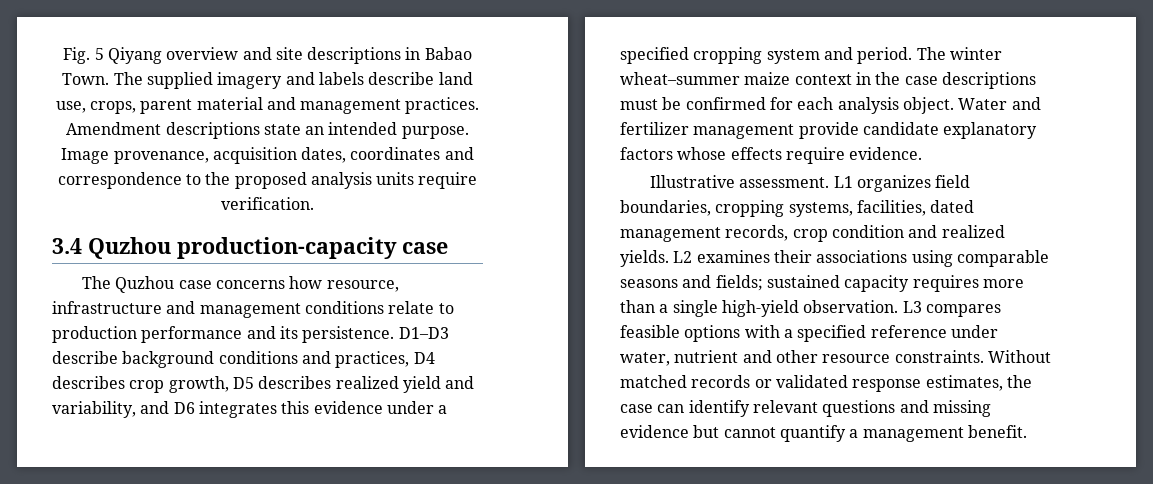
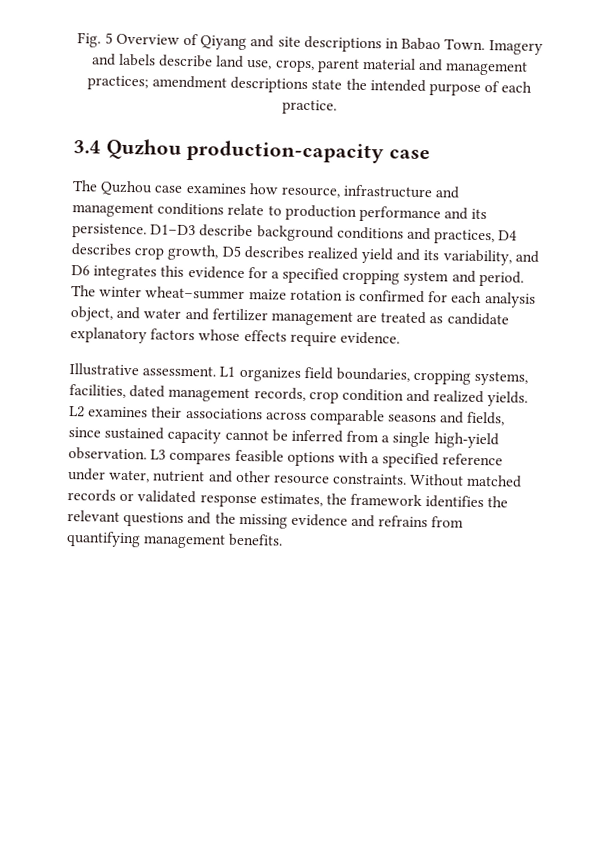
[107,47,239,64] Qiyang overview -> [115,33,248,50] Overview of Qiyang
[113,72,283,89] The supplied imagery -> [488,40,543,55] Imagery
[405,97,480,114] [66,122,469,139] [61,147,474,164] [57,172,478,189] [221,197,314,210] practices. Amendment descriptions state an intended purpose. Image provenance, acquisition dates, coordinates and correspondence to the proposed analysis units require verification. -> [86,75,533,96] [281,99,337,115] practices; amendment descriptions state the intended purpose of each practice.
[216,280,286,289] concerns -> [185,182,247,194] examines
(475, 382) none -> [423,250,440,261] its
[386,401,434,414] under -> [247,267,268,279] for
[794,72,1036,89] [620,97,1041,114] [620,122,859,139] context in the case descriptions must be confirmed for each analysis object. Water and fertilizer management provide -> [289,289,536,308] [70,306,444,326] rotation is confirmed for each analysis object, and water and fertilizer management are treated as
[911,250,953,267] using -> [265,411,307,421] across
[715,275,1024,292] [620,300,655,313] fields; sustained capacity requires more than -> [466,411,506,426] [68,426,380,444] fields, since sustained capacity cannot be inferred from
[620,400,750,417] case can identify -> [350,493,509,509] framework identifies the
(929, 406) none -> [214,512,236,524] the
[693,425,1027,442] but cannot quantify a management benefit. -> [351,514,465,528] [66,531,284,549] and refrains from quantifying management benefits.

